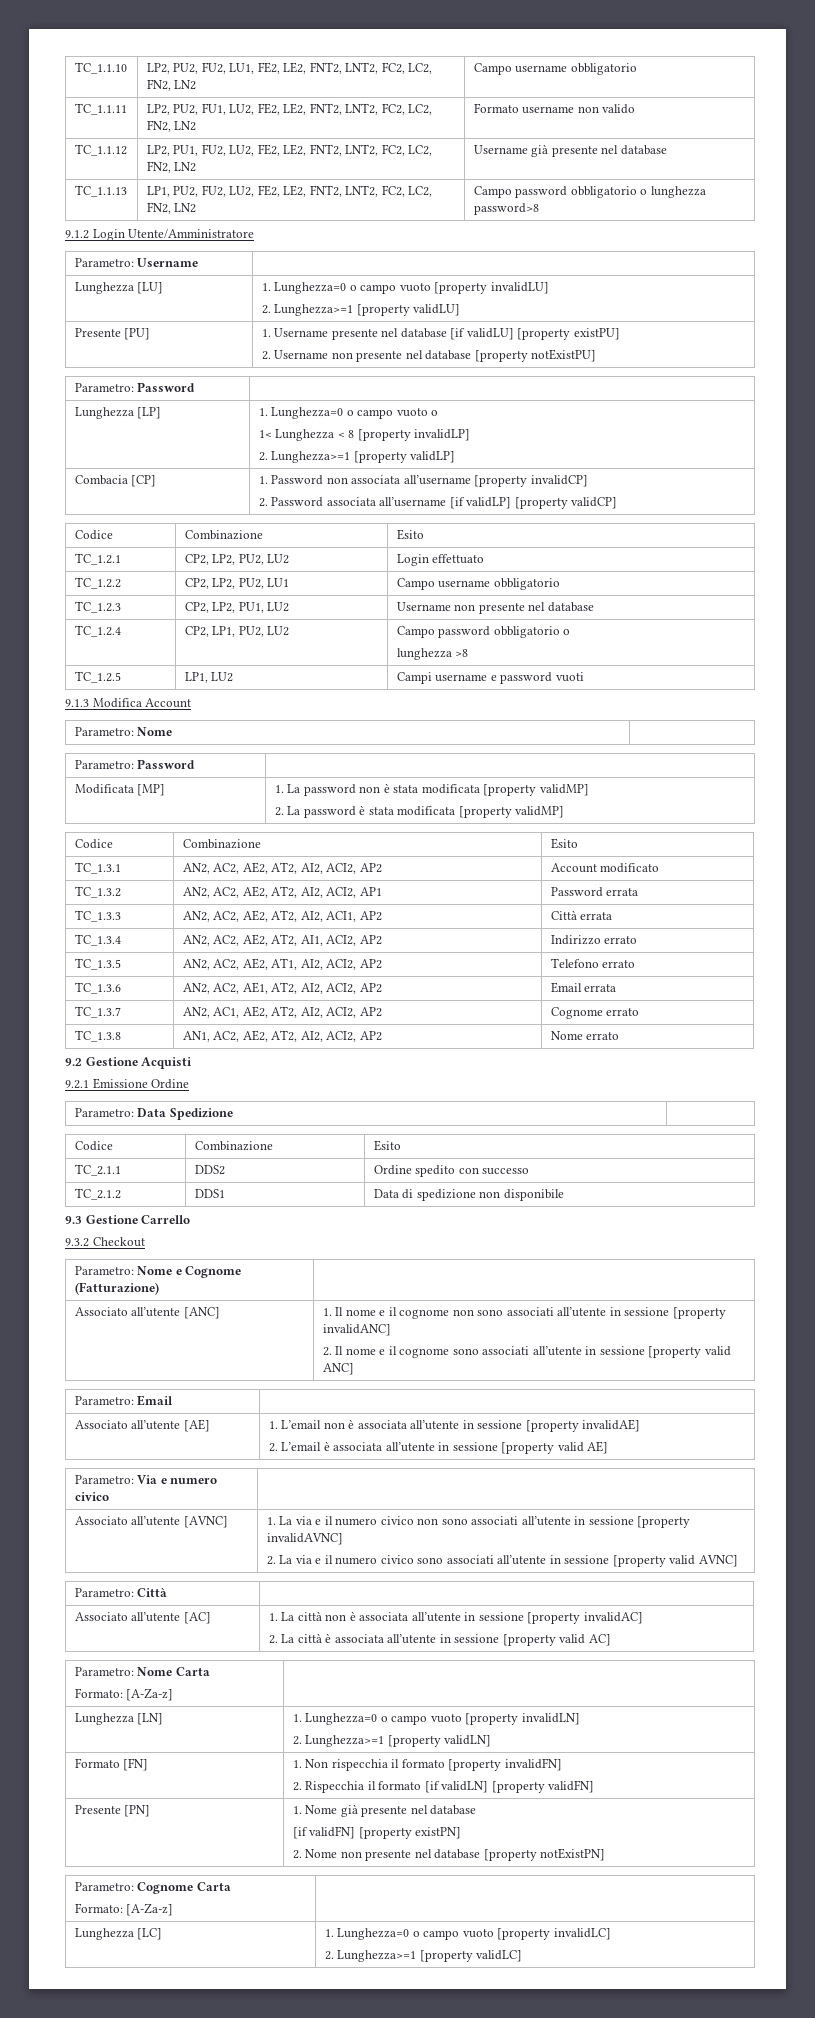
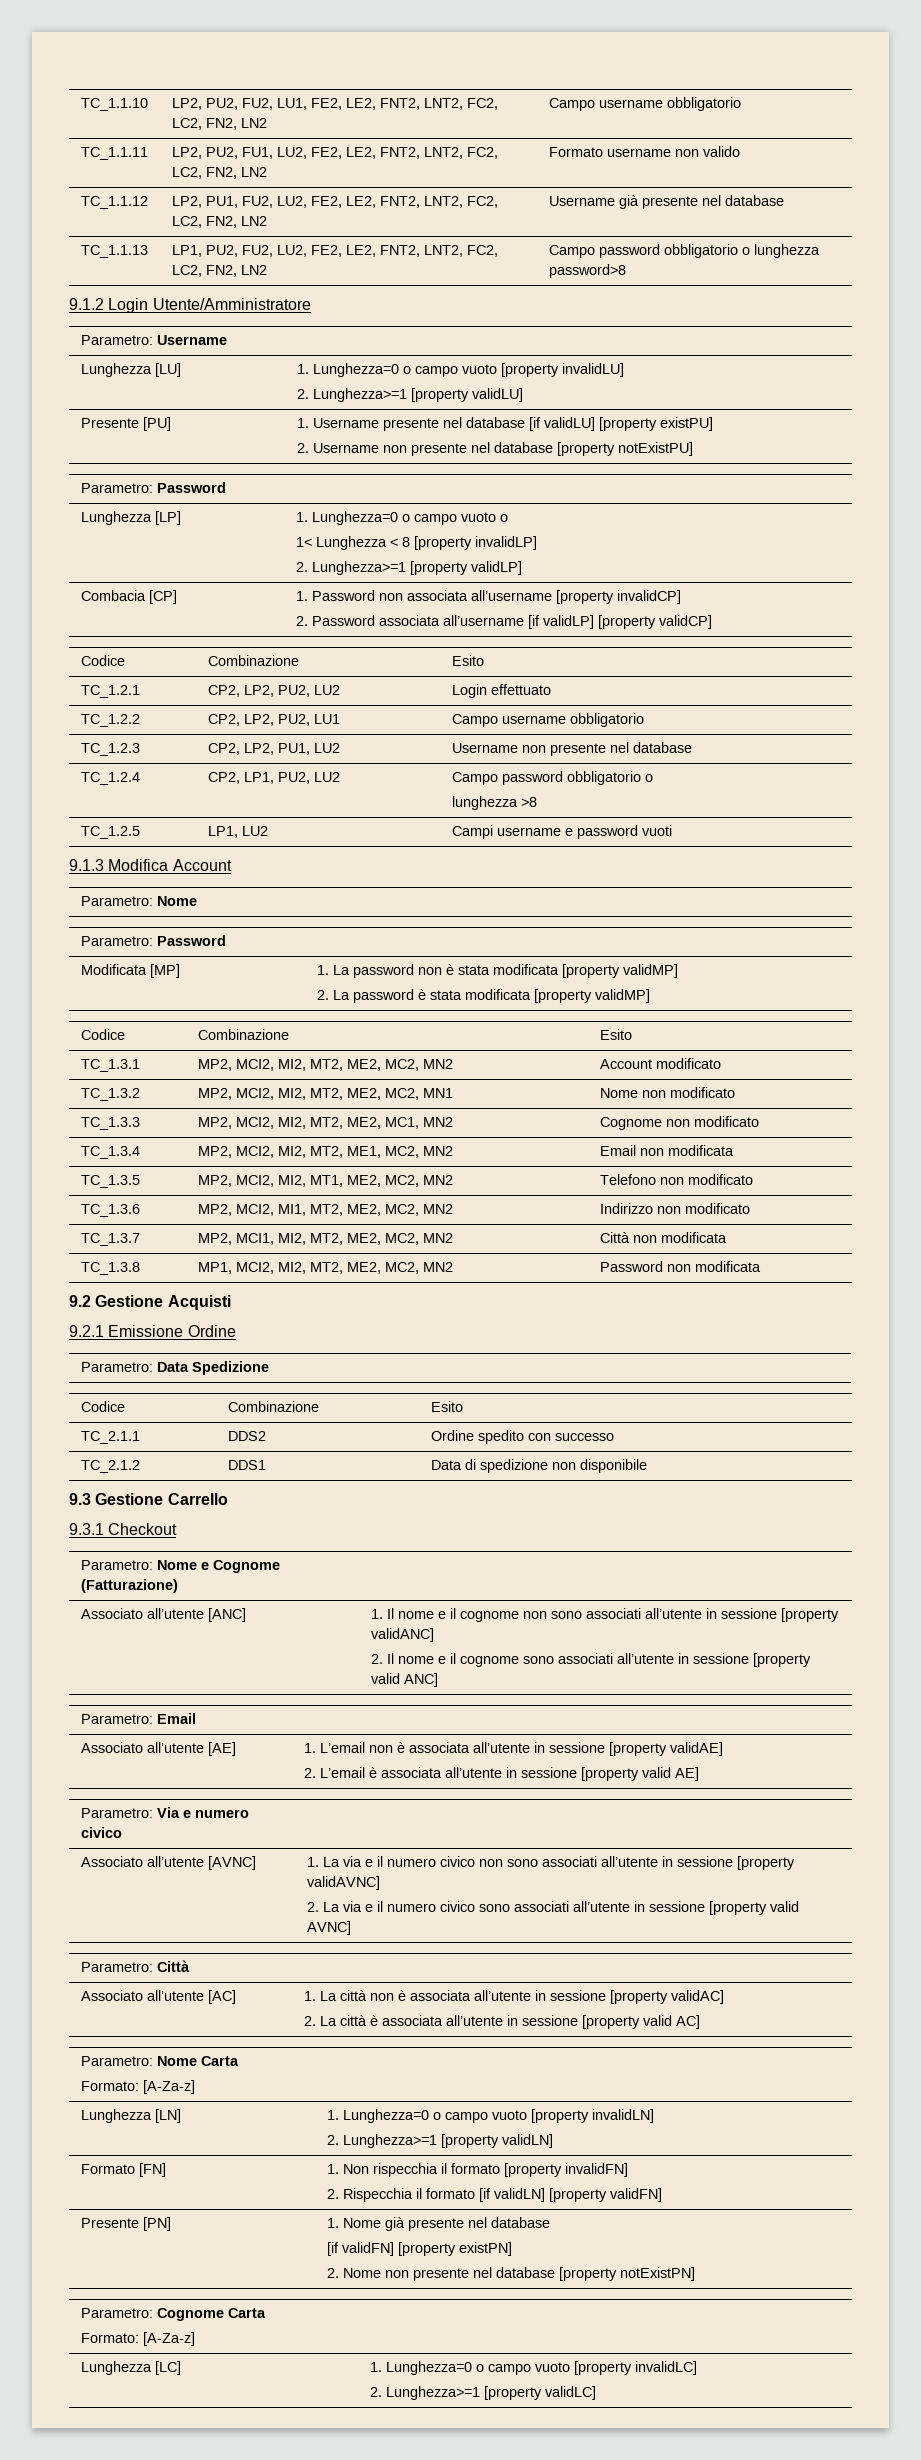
[182,862,382,874] [550,863,660,873] [74,886,121,898] [182,886,382,898] [550,887,639,897] [74,910,121,922] [182,910,382,922] [550,910,613,920] [74,934,121,946] [182,934,382,946] [550,935,638,945] [74,958,121,970] [182,958,382,970] AN2, AC2, AE2, AT2, AI2, ACI2, AP2 | Account modificato // TC_1.3.2 | AN2, AC2, AE2, AT2, AI2, ACI2, AP1 | Password errata // TC_1.3.3 | AN2, AC2, AE2, AT2, AI2, ACI1, AP2 | Città errata // TC_1.3.4 | AN2, AC2, AE2, AT2, AI1, ACI2, AP2 | Indirizzo errato // TC_1.3.5 | AN2, AC2, AE2, AT1, AI2, ACI2, AP2 -> [197,1059,453,1071] [599,1058,721,1069] [80,1088,140,1101] [197,1088,453,1100] [599,1087,735,1098] [80,1117,140,1130] [197,1117,453,1129] [599,1116,759,1130] [80,1146,140,1159] [197,1146,453,1158] [599,1145,734,1156] [80,1175,140,1188] [197,1175,453,1187] MP2, MCI2, MI2, MT2, ME2, MC2, MN2 | Account modificato // TC_1.3.2 | MP2, MCI2, MI2, MT2, ME2, MC2, MN1 | Nome non modificato // TC_1.3.3 | MP2, MCI2, MI2, MT2, ME2, MC1, MN2 | Cognome non modificato // TC_1.3.4 | MP2, MCI2, MI2, MT2, ME1, MC2, MN2 | Email non modificata // TC_1.3.5 | MP2, MCI2, MI2, MT1, ME2, MC2, MN2
[602,960,636,968] errato -> [659,1174,753,1185] non modificato
[182,982,382,994] [550,982,617,993] [74,1006,121,1018] [182,1006,382,1018] [550,1007,640,1019] [74,1030,121,1042] [182,1030,382,1042] [550,1031,620,1040] AN2, AC2, AE1, AT2, AI2, ACI2, AP2 | Email errata // TC_1.3.7 | AN2, AC1, AE2, AT2, AI2, ACI2, AP2 | Cognome errato // TC_1.3.8 | AN1, AC2, AE2, AT2, AI2, ACI2, AP2 | Nome errato -> [197,1204,453,1216] [599,1203,750,1214] [80,1233,140,1246] [197,1233,453,1245] [599,1232,727,1243] [80,1262,140,1275] [197,1262,453,1274] [599,1261,761,1272] MP2, MCI2, MI1, MT2, ME2, MC2, MN2 | Indirizzo non modificato // TC_1.3.7 | MP2, MCI1, MI2, MT2, ME2, MC2, MN2 | Città non modificata // TC_1.3.8 | MP1, MCI2, MI2, MT2, ME2, MC2, MN2 | Password non modificata
[65,1238,89,1247] 9.3.2 -> [69,1523,104,1535] 9.3.1
[322,1324,391,1336] invalidANC] -> [370,1628,434,1642] validANC]
[582,1419,641,1432] invalidAE] -> [669,1742,723,1756] validAE]
[266,1533,343,1545] invalidAVNC] -> [306,1876,380,1890] validAVNC]
[583,1612,643,1624] invalidAC] -> [670,1990,724,2004] validAC]

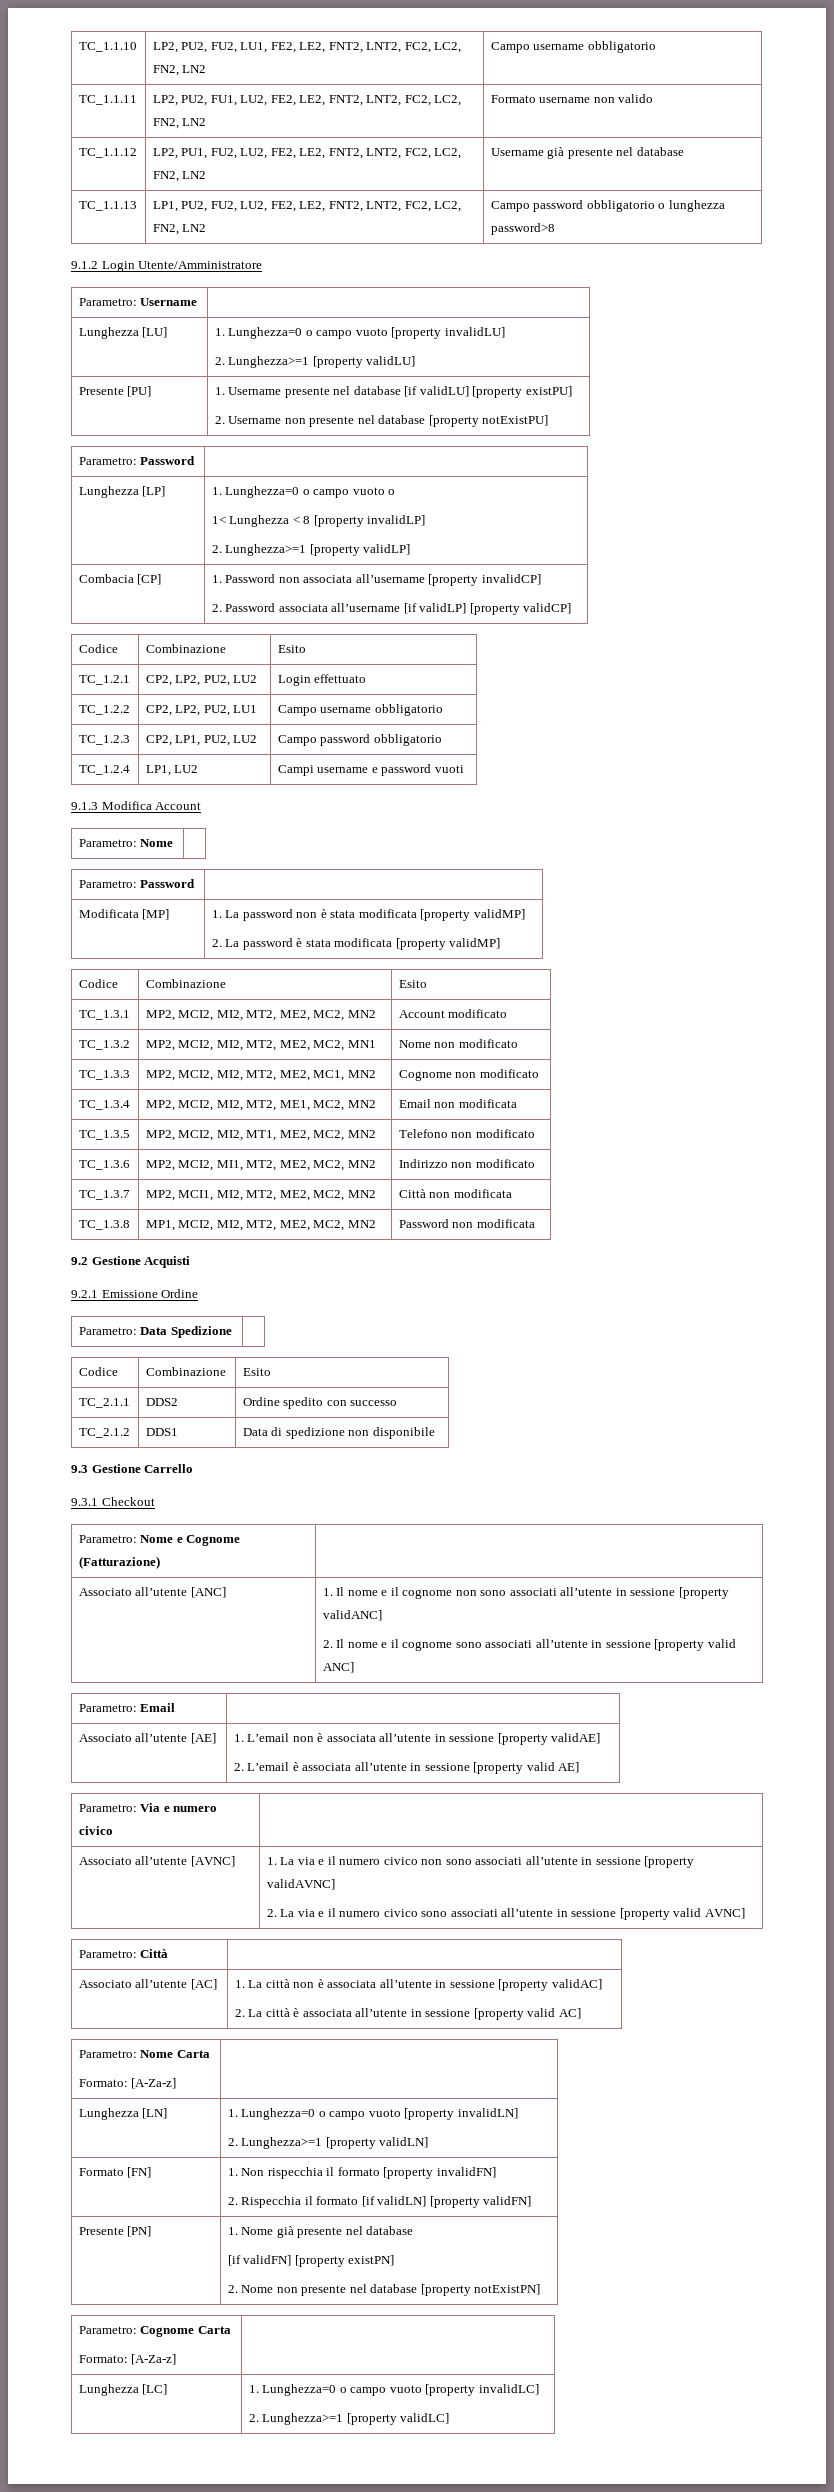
[207,743,340,755] [451,742,692,756] [80,772,140,785] | CP2, LP2, PU1, LU2 | Username non presente nel database // TC_1.2.4 -> (130, 740) none
[644,774,653,782] [451,796,537,810] [80,826,140,839] o // lunghezza >8 // TC_1.2.5 -> [78,765,130,775] // TC_1.2.4

